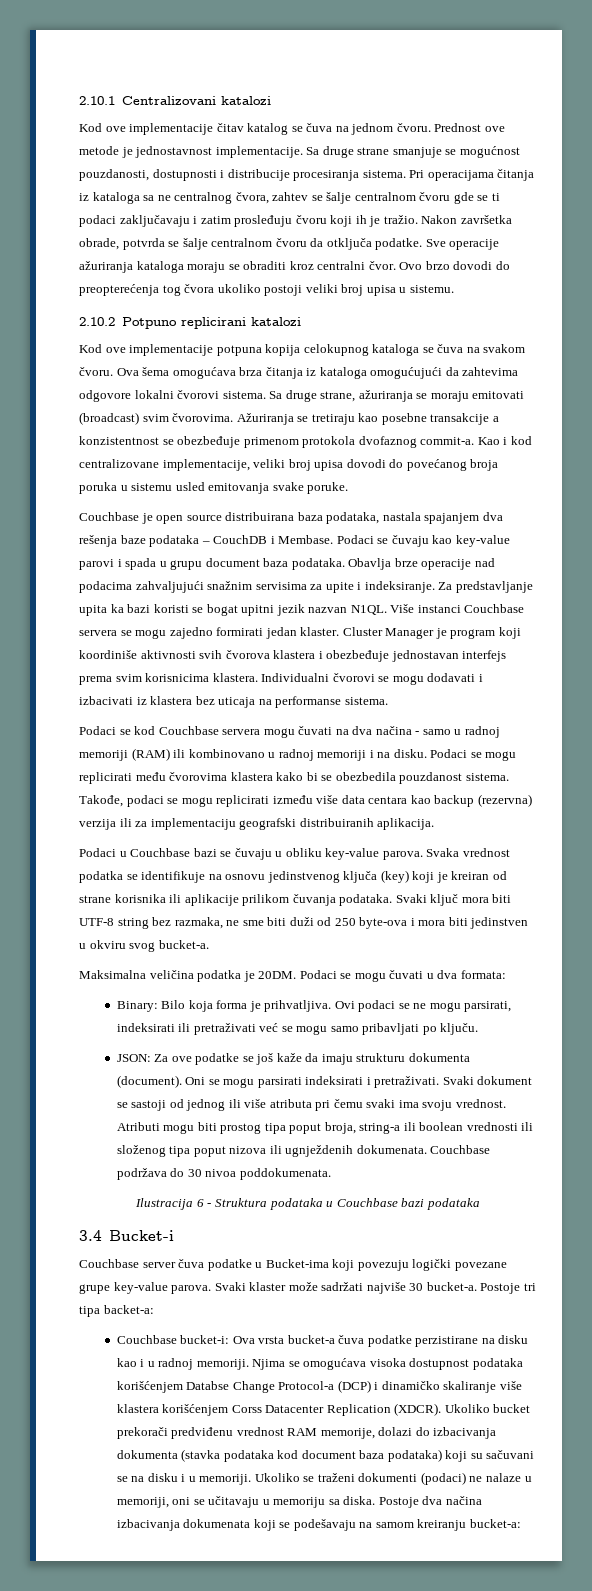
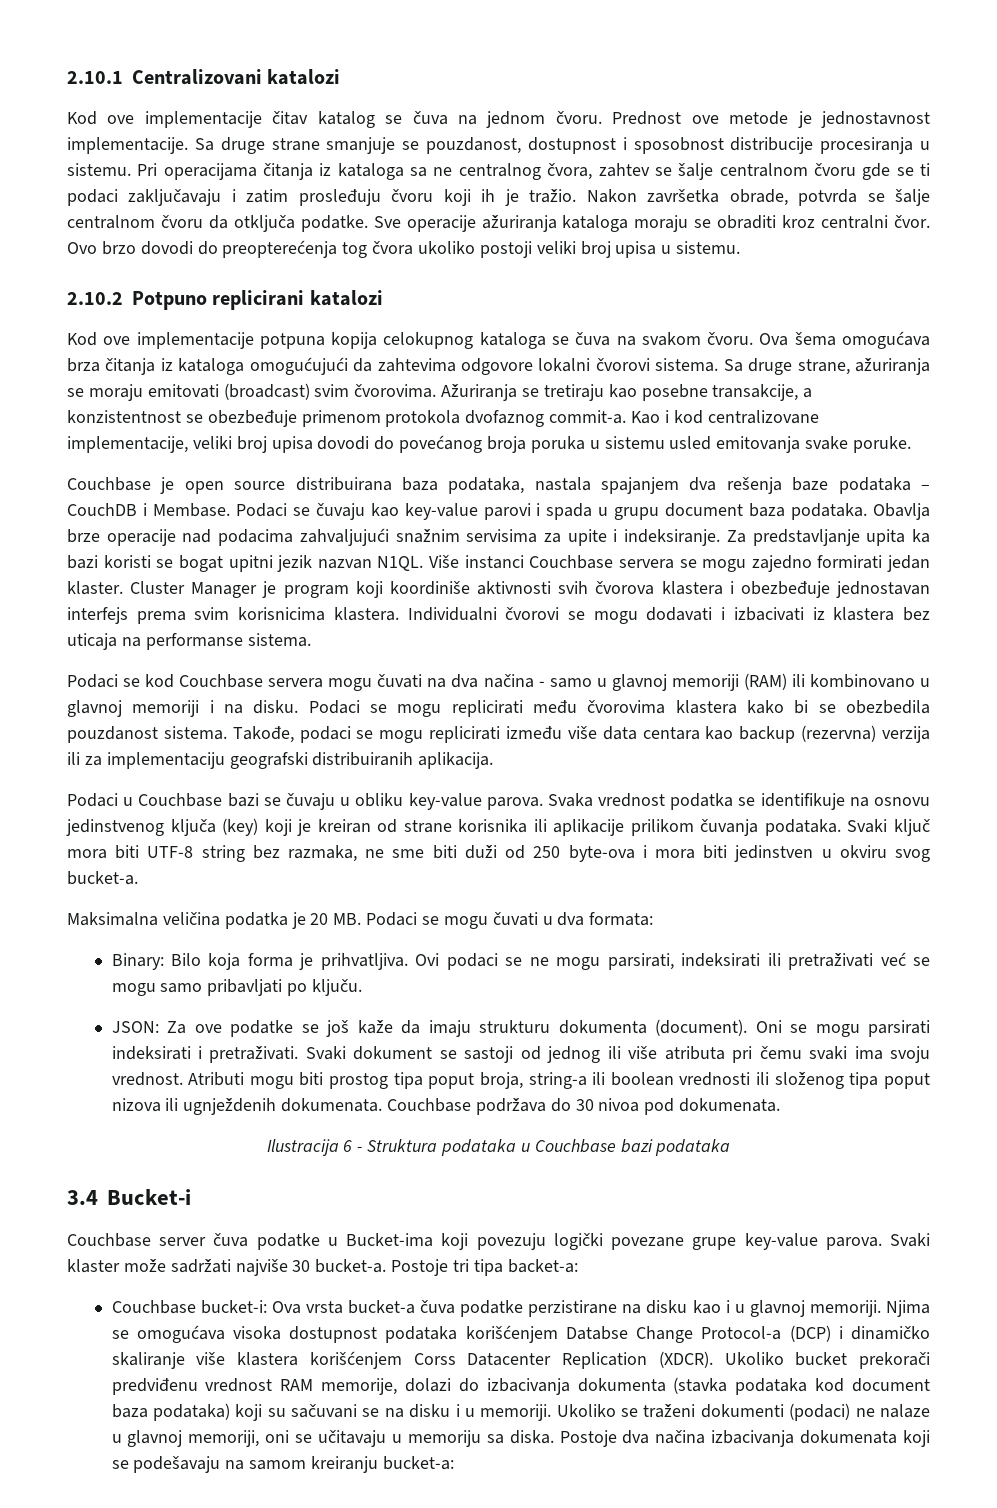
[459,146,520,158] [79,169,406,181] mogućnost pouzdanosti, dostupnosti i distribucije procesiranja sistema. -> [426,137,931,154] [67,163,131,176] pouzdanost, dostupnost i sposobnost distribucije procesiranja u sistemu.
[430,413,490,425] transakcije -> [712,384,799,401] transakcije,
[464,726,500,738] radnoj -> [611,674,667,691] glavnoj
[278,749,314,761] radnoj -> [67,700,122,717] glavnoj
[258,971,297,979] 20DM. -> [310,913,362,925] 20 MB.
[239,1168,331,1180] poddokumenata. -> [644,1098,781,1115] pod dokumenata.
[158,1358,194,1370] radnoj -> [749,1300,805,1317] glavnoj
(532, 1479) none -> [127,1430,183,1447] glavnoj

